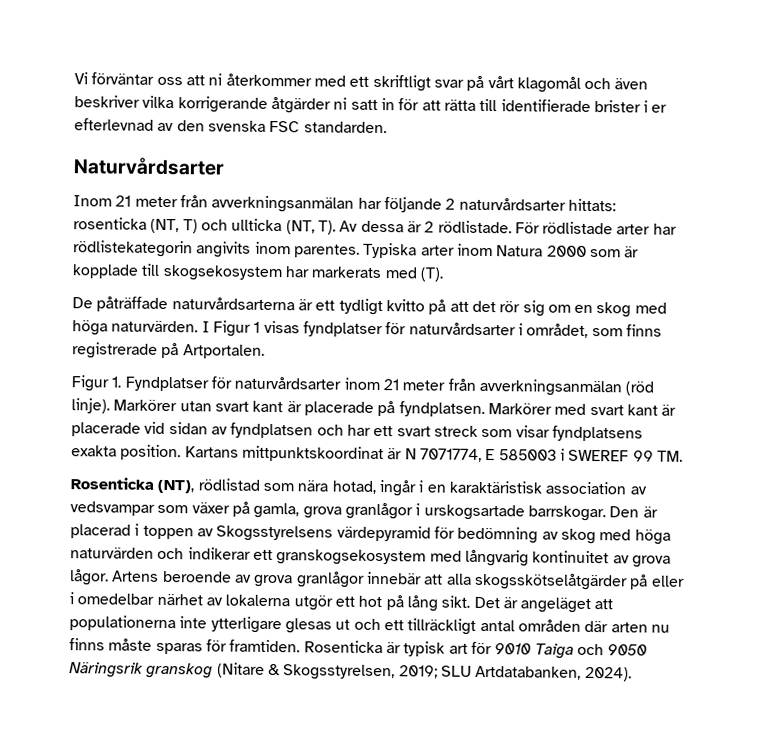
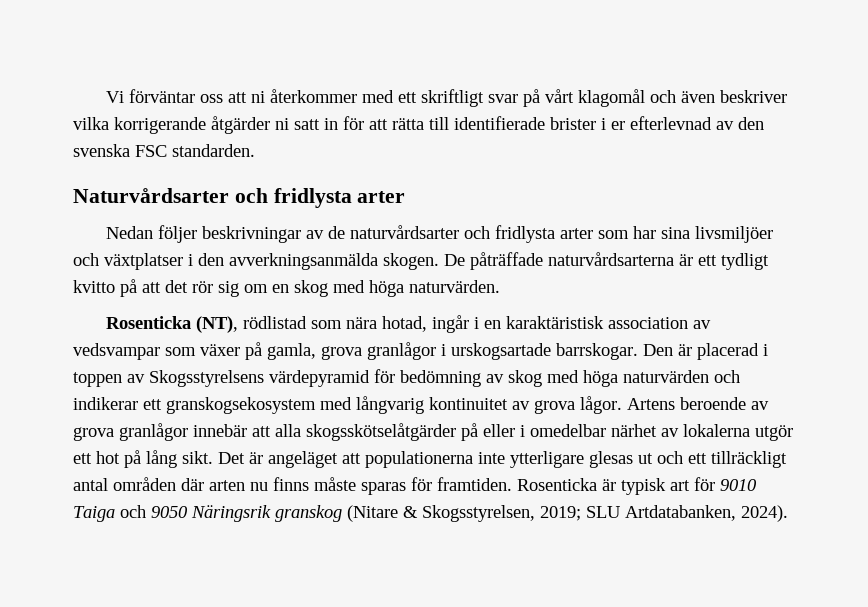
[73,195,616,213] [73,217,677,235] [73,240,640,259] [72,263,444,282] // Inom 21 meter från avverkningsanmälan har följande 2 naturvårdsarter hittats: rosenticka (NT, T) och ullticka (NT, T). Av dessa är 2 rödlistade. För rödlistade arter har rödlistekategorin angivits inom parentes. Typiska arter inom Natura 2000 som är kopplade till skogsekosystem har markerats med (T). // -> [234,188,406,208] [105,225,773,243] [73,253,439,270] och fridlysta arter // Nedan följer beskrivningar av de naturvårdsarter och fridlysta arter som har sina livsmiljöer och växtplatser i den avverkningsanmälda skogen.
[201,320,662,338] [72,342,265,359] [71,375,655,397] [71,398,677,417] [71,421,643,442] [71,444,683,463] I Figur 1 visas fyndplatser för naturvårdsarter i området, som finns registrerade på Artportalen. // Figur 1. Fyndplatser för naturvårdsarter inom 21 meter från avverkningsanmälan (röd linje). Markörer utan svart kant är placerade på fyndplatsen. Markörer med svart kant är placerade vid sidan av fyndplatsen och har ett svart streck som visar fyndplatsens exakta position. Kartans mittpunktskoordinat är N 7071774, E 585003 i SWEREF 99 TM. -> (500, 286) none

